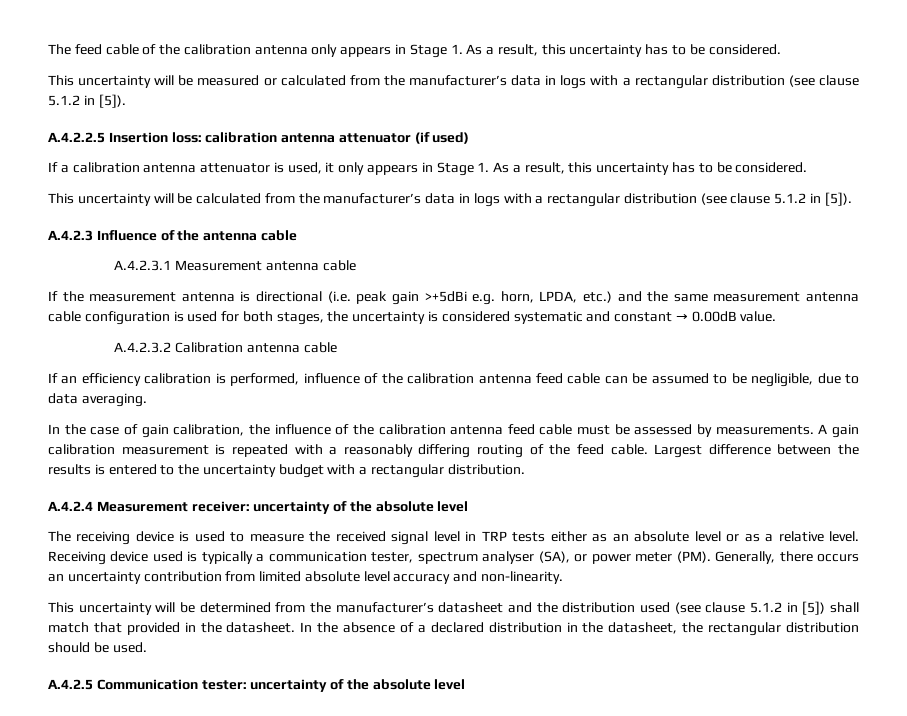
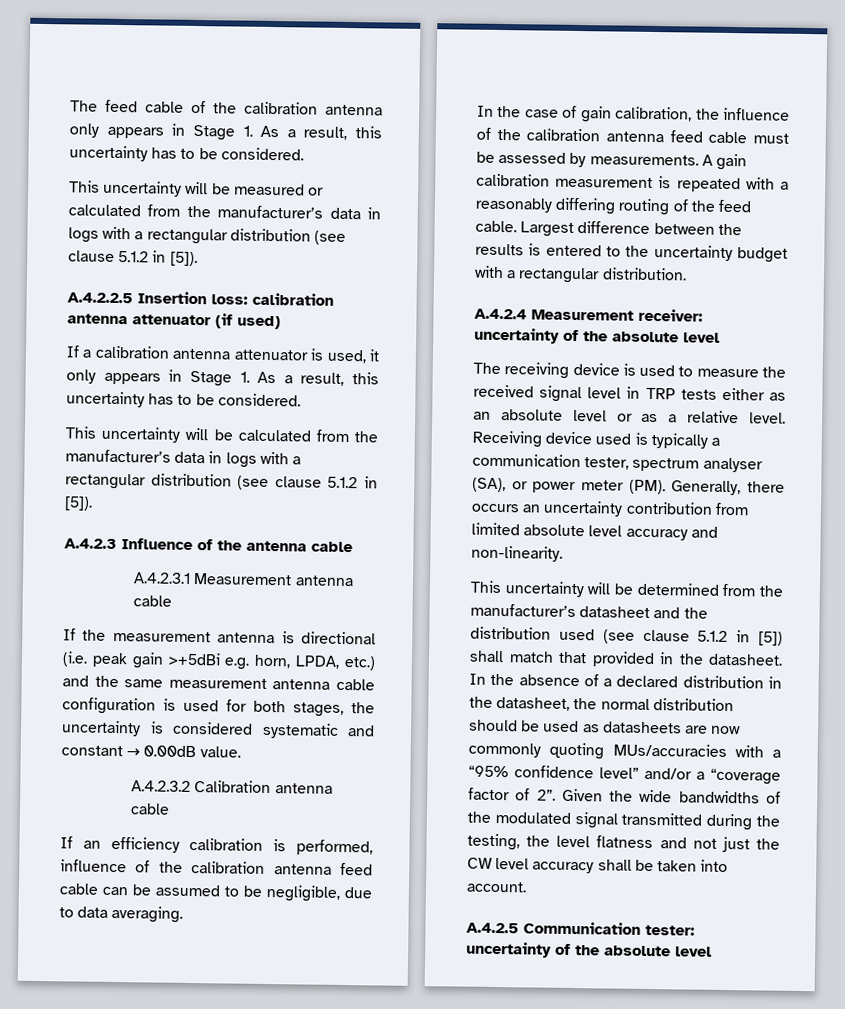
[708,622,782,636] rectangular -> [600,698,650,710] normal
[112,642,147,653] used. -> [543,720,742,735] [468,742,781,760] [468,765,781,785] [468,787,781,804] [467,811,780,831] [467,833,780,853] [467,857,729,874] [466,881,527,893] used as datasheets are now commonly quoting MUs/accuracies with a “95% confidence level” and/or a “coverage factor of 2”. Given the wide bandwidths of the modulated signal transmitted during the testing, the level flatness and not just the CW level accuracy shall be taken into account.

